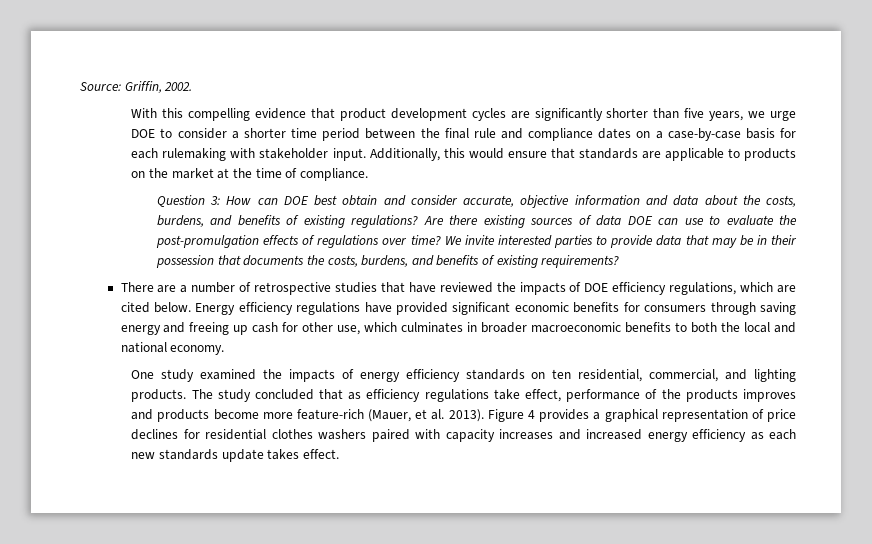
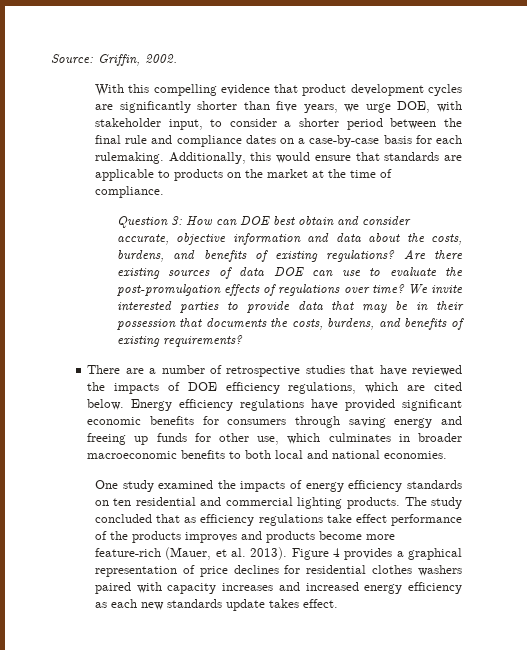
[131,129,156,138] DOE -> [397,101,463,113] [94,118,203,130] DOE, with stakeholder input,
[291,128,318,138] time -> (340, 122) none
[162,148,366,161] rulemaking with stakeholder input. -> [94,152,164,164] rulemaking.
[252,322,279,333] cash -> [156,433,187,442] funds
[721,322,741,332] the -> (272, 454) none
[170,345,225,355] economy. -> [384,451,448,459] economies.
[578,369,748,382] residential, commercial, and -> [135,497,293,506] residential and commercial
[525,389,562,402] effect, -> [355,514,387,523] effect

